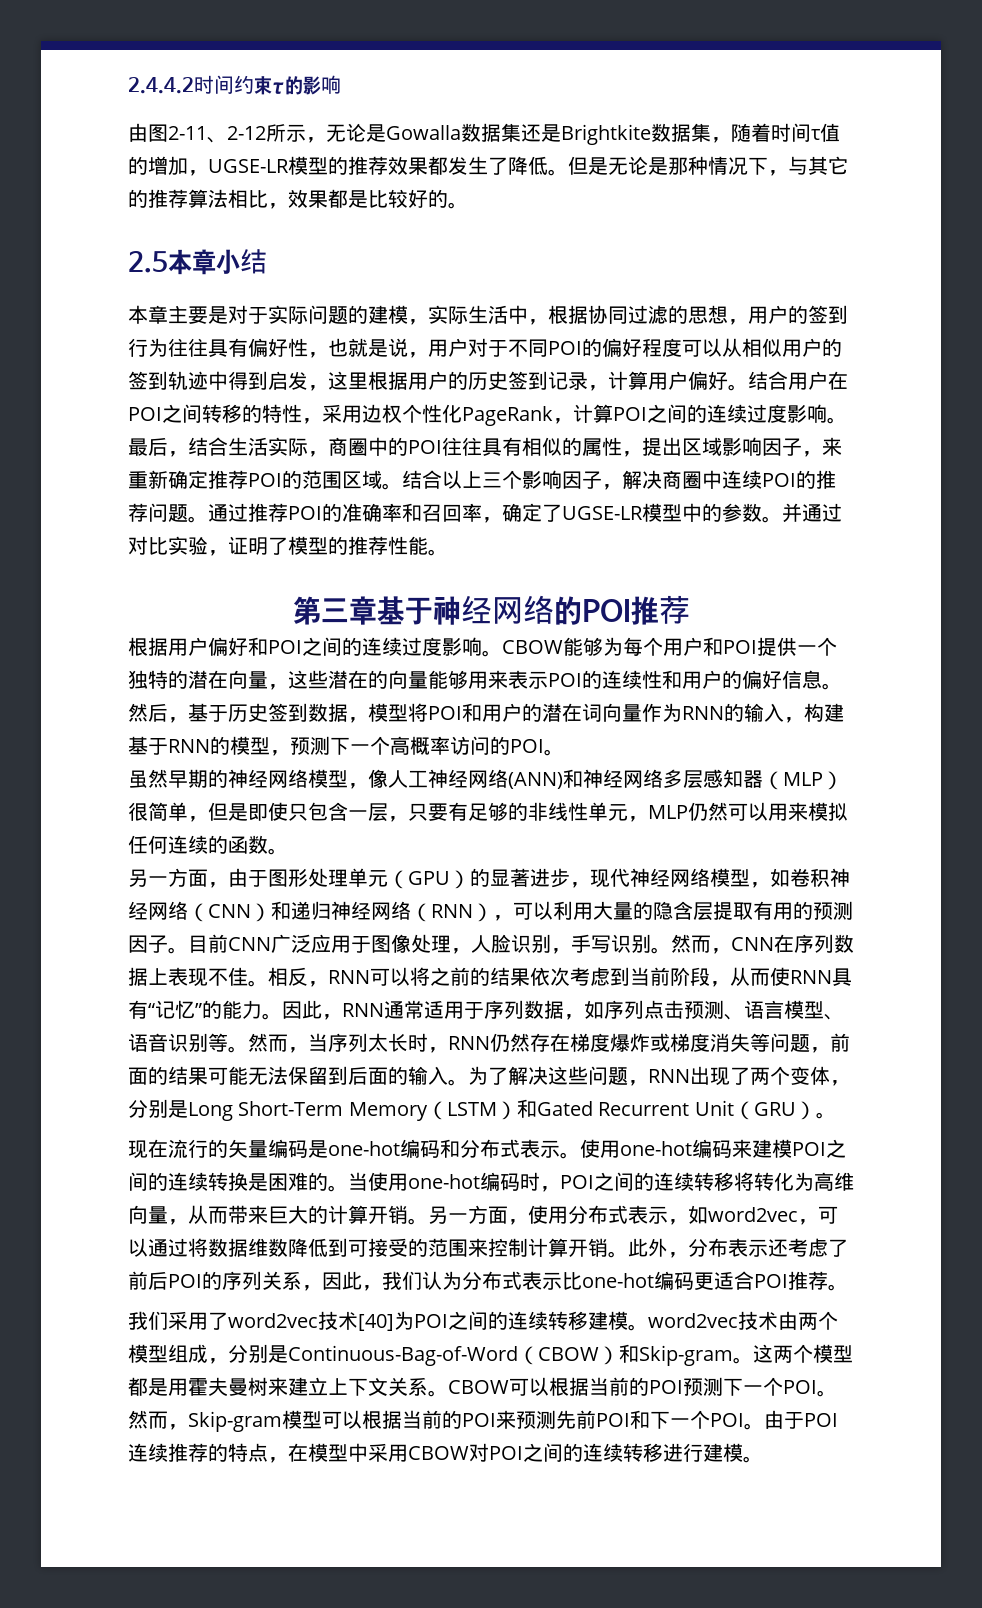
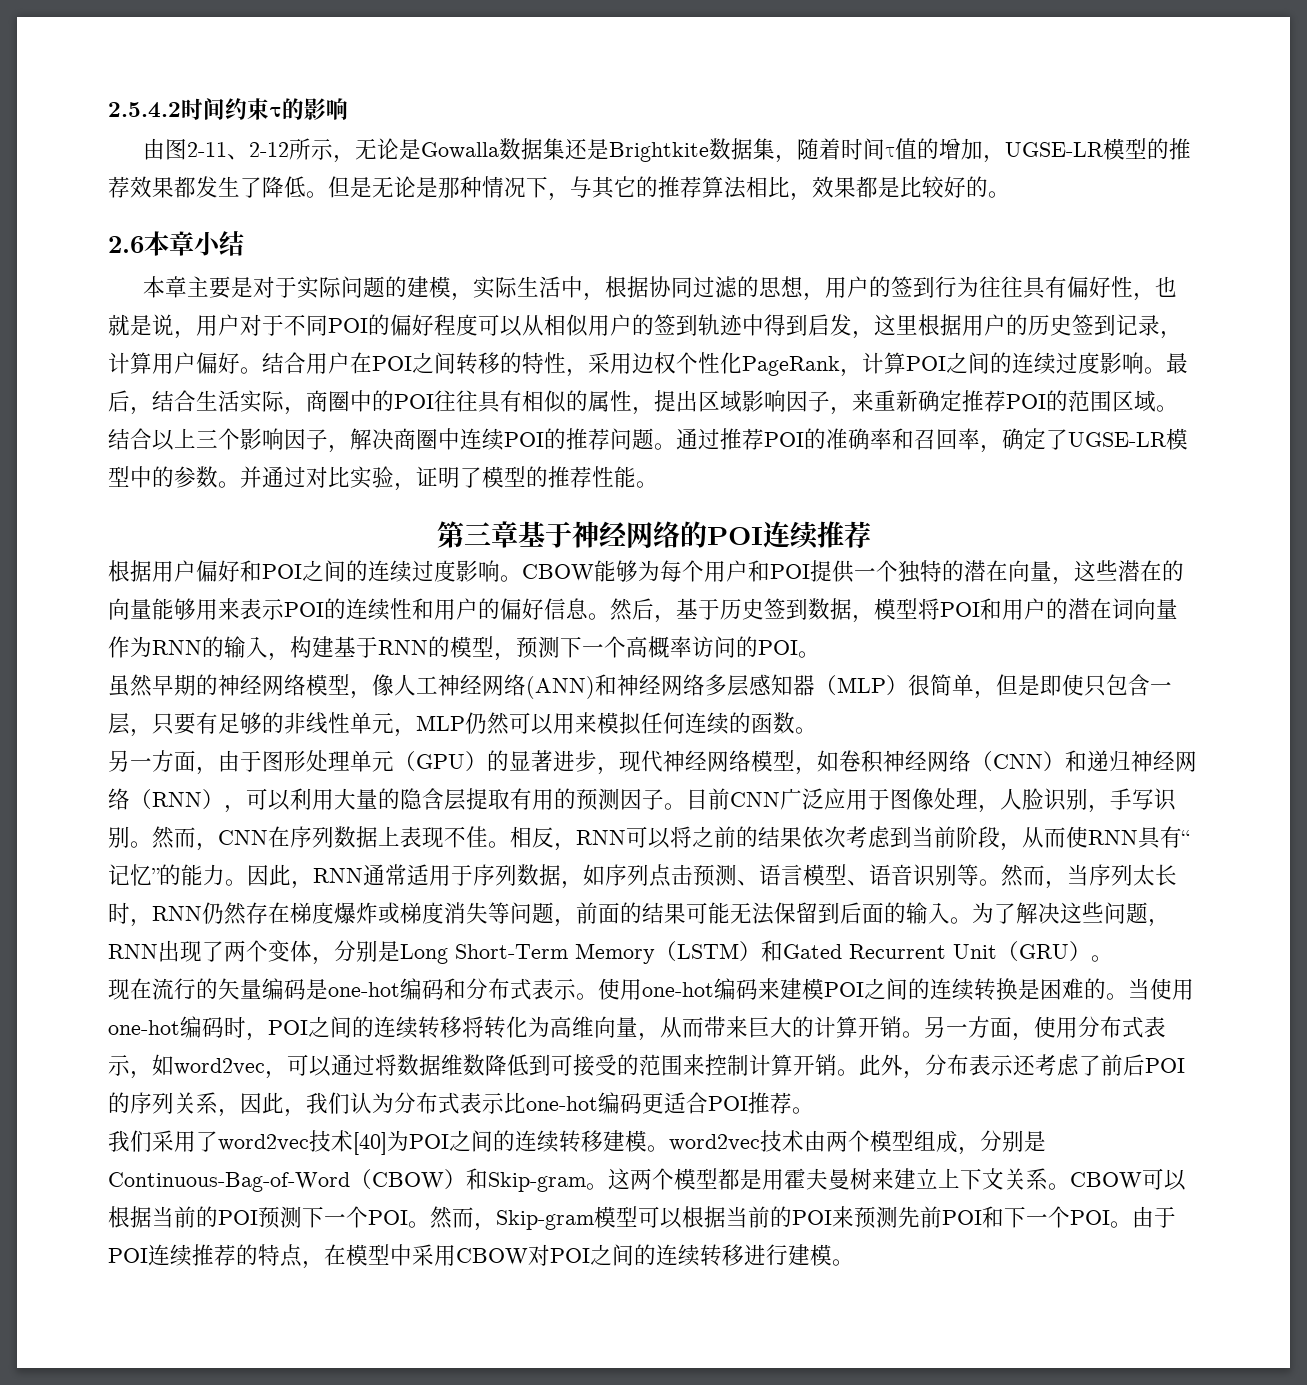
[128,77,194,94] 2.4.4.2 -> [108,102,181,118] 2.5.4.2
[128,251,168,273] 2.5 -> [108,236,144,253] 2.6
(631, 610) none -> [762,521,819,549] 连续

